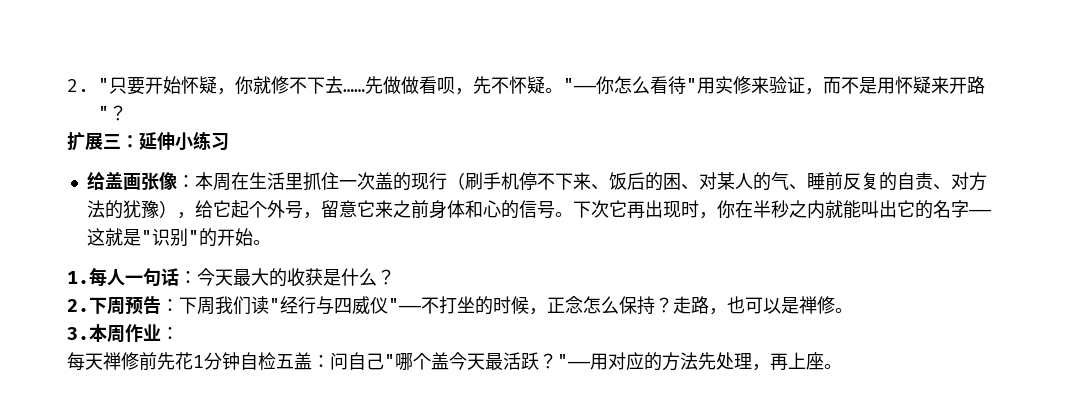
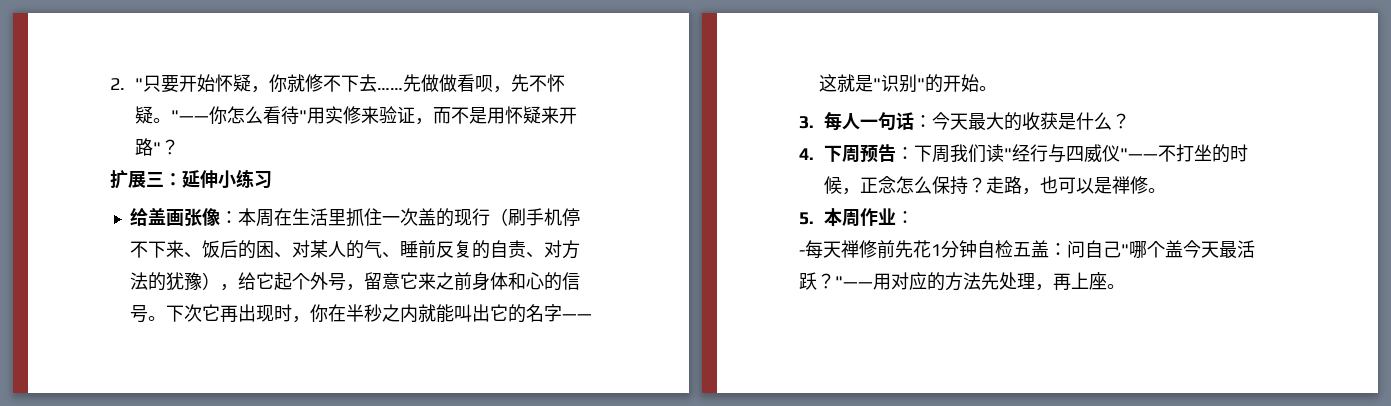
[67,271,89,284] 1. -> [799,116,814,129] 3.
[67,299,89,312] 2. -> [799,148,814,160] 4.
[67,327,89,340] 3. -> [799,212,814,225] 5.
(179, 333) none -> [799,250,805,256] -

